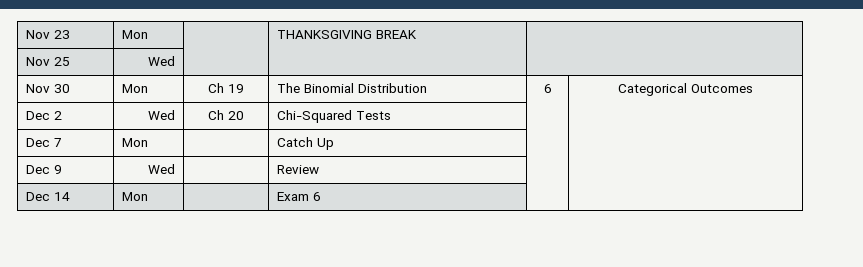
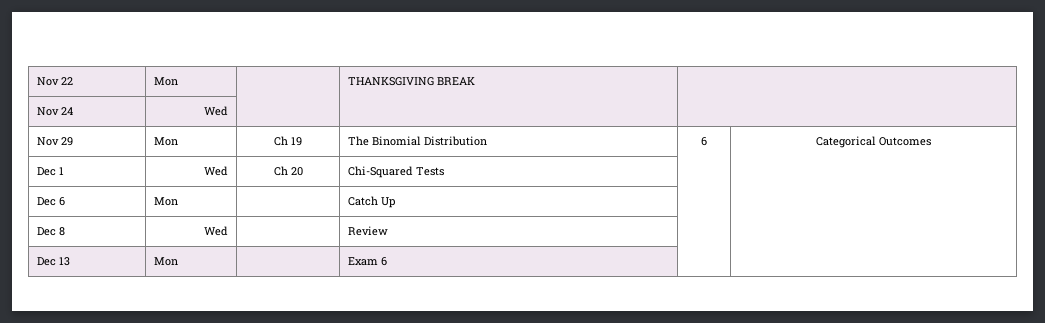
[26,30,71,39] Nov 23 -> [36,77,73,86] Nov 22
[54,57,71,66] 25 -> [60,107,73,115] 24
[54,84,71,93] 30 -> [60,137,73,146] 29
[54,111,63,120] 2 -> [58,167,64,175] 1
[54,138,63,147] 7 -> [58,197,65,206] 6
[54,165,63,174] 9 -> [58,227,65,236] 8
[54,192,71,201] 14 -> [58,257,70,266] 13

